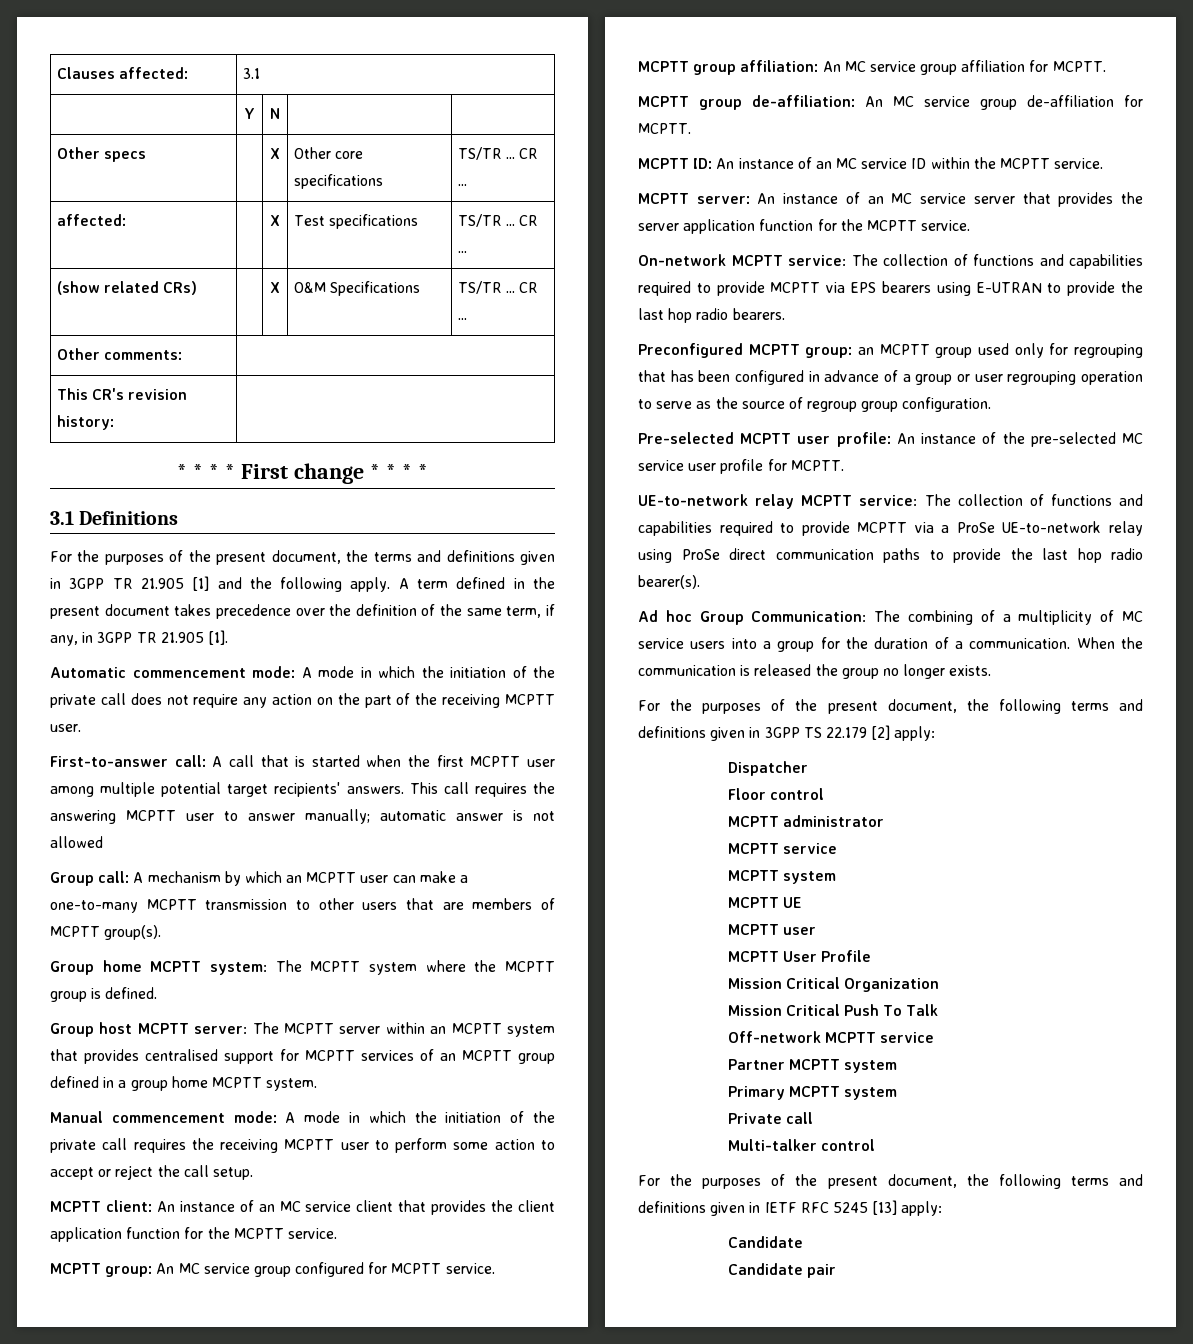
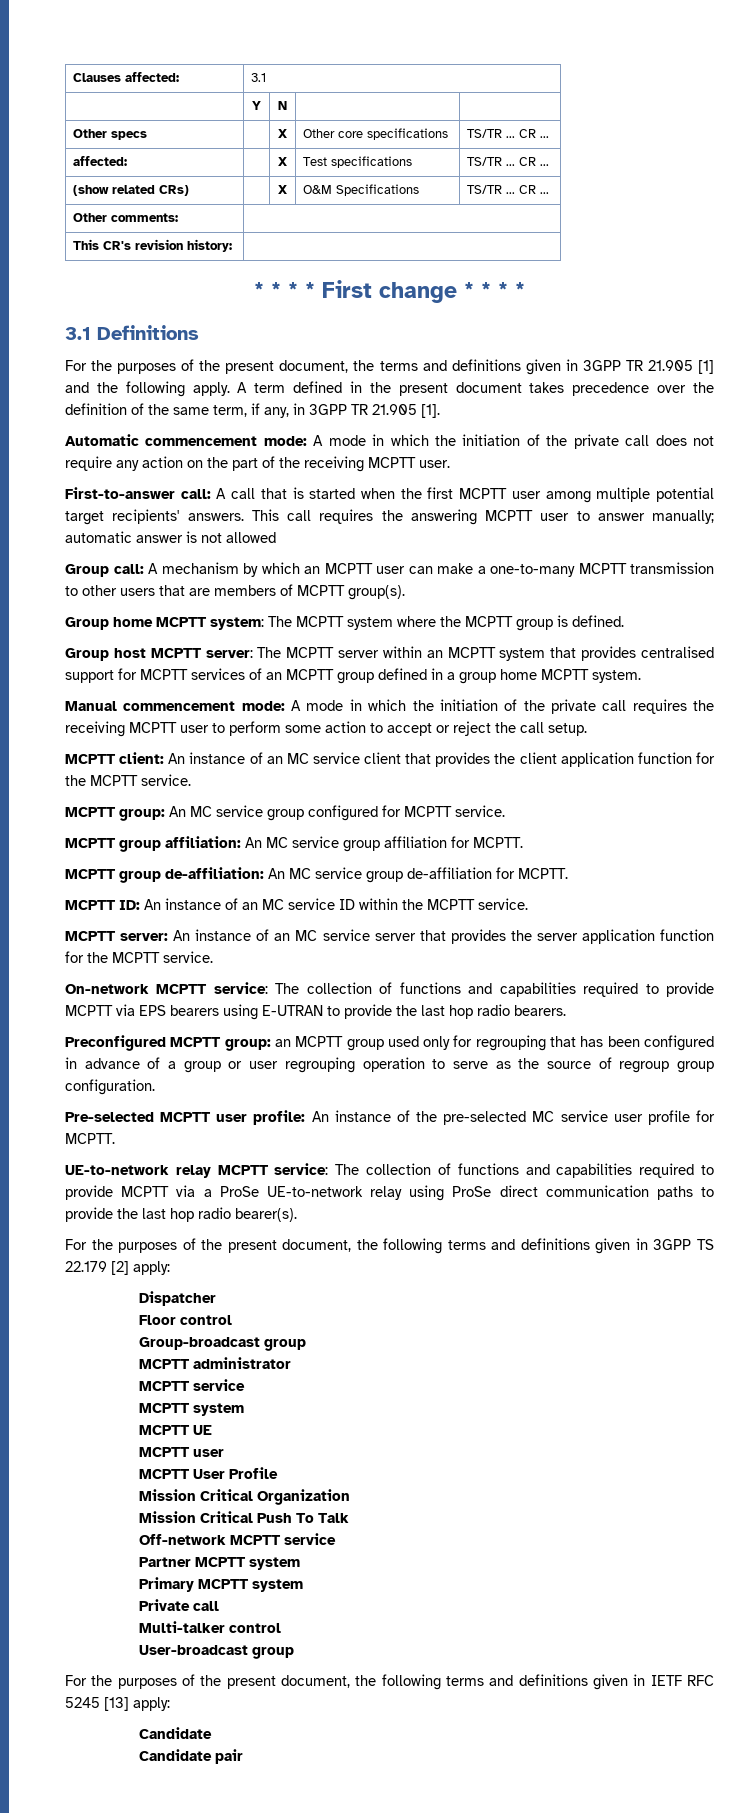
[638,610,1143,625] [638,637,1143,652] [638,664,992,679] // Ad hoc Group Communication: The combining of a multiplicity of MC service users into a group for the duration of a communication. When the communication is released the group no longer exists. -> (297, 1215) none
(824, 794) none -> [138,1337,306,1351] // Group-broadcast group
(875, 1145) none -> [138,1645,294,1659] // User-broadcast group

